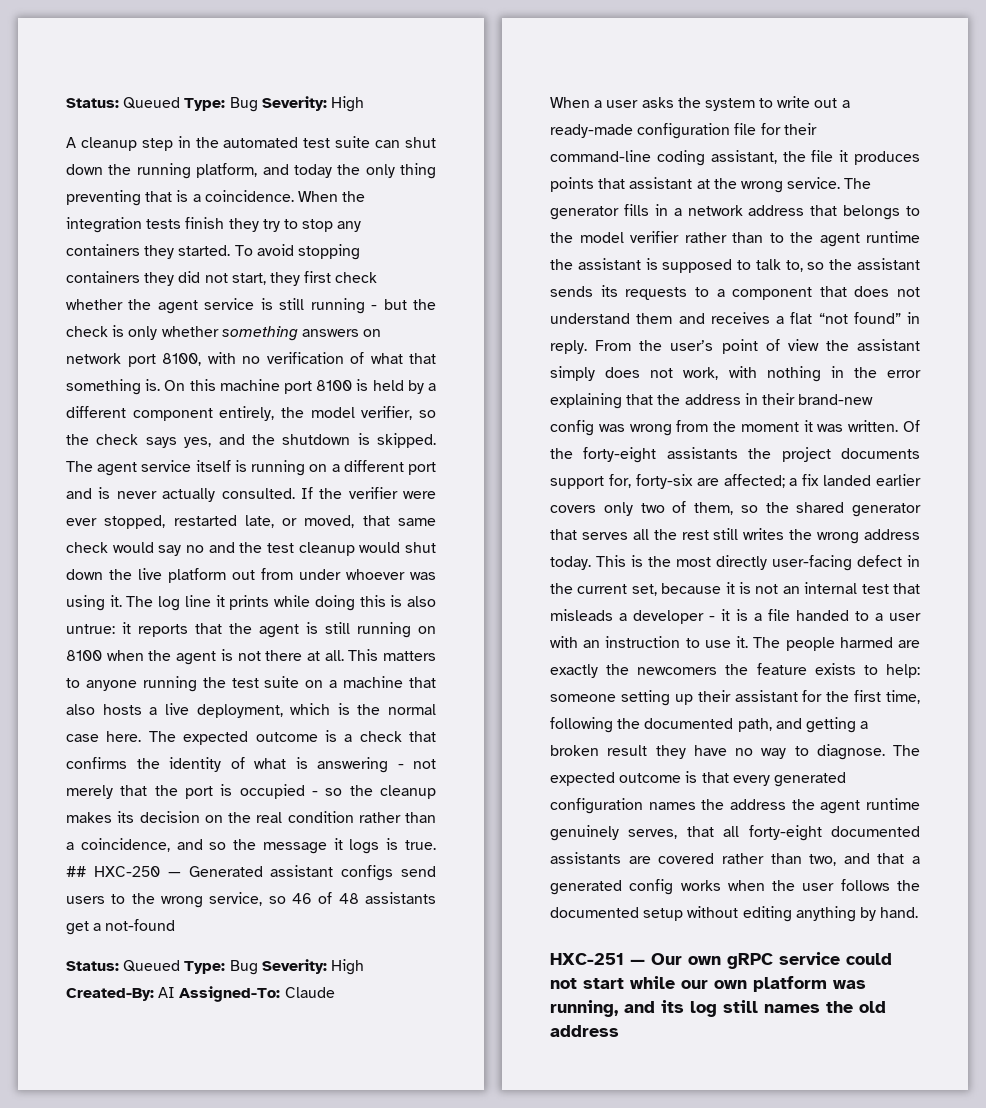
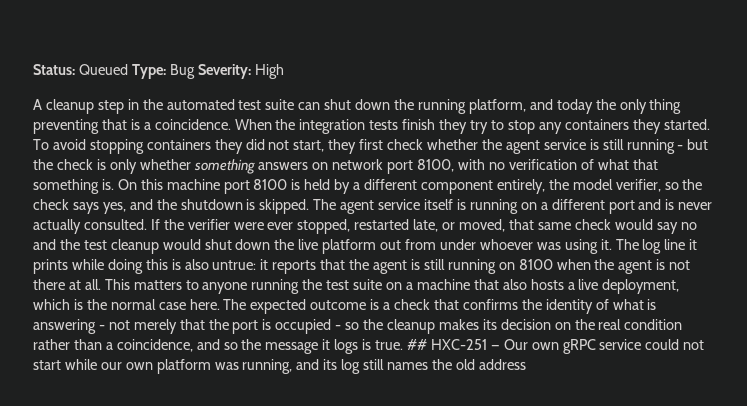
[93,865,436,881] [66,892,436,908] [66,919,176,935] [66,959,364,975] [66,986,335,1002] [550,96,850,111] [550,123,817,139] [550,150,920,166] [550,177,872,193] [550,204,920,220] [550,231,920,247] [550,258,920,273] [550,285,920,300] [550,312,920,324] [550,339,920,354] [550,366,921,382] [550,393,874,409] [550,420,920,436] [550,447,920,463] [550,474,921,489] [550,501,921,517] [550,528,920,544] [550,555,920,571] [550,582,920,596] [550,609,921,624] [550,636,920,651] [550,663,920,678] [550,690,920,706] [550,717,869,733] [550,744,920,760] [550,771,846,787] [550,798,920,814] [550,825,920,841] [550,852,920,866] [550,879,920,895] [550,906,919,922] HXC-250 — Generated assistant configs send users to the wrong service, so 46 of 48 assistants get a not-found // Status: Queued Type: Bug Severity: High Created-By: AI Assigned-To: Claude // When a user asks the system to write out a ready-made configuration file for their command-line coding assistant, the file it produces points that assistant at the wrong service. The generator fills in a network address that belongs to the model verifier rather than to the agent runtime the assistant is supposed to talk to, so the assistant sends its requests to a component that does not understand them and receives a flat “not found” in reply. From the user’s point of view the assistant simply does not work, with nothing in the error explaining that the address in their brand-new config was wrong from the moment it was written. Of the forty-eight assistants the project documents support for, forty-six are affected; a fix landed earlier covers only two of them, so the shared generator that serves all the rest still writes the wrong address today. This is the most directly user-facing defect in the current set, because it is not an internal test that misleads a developer - it is a file handed to a user with an instruction to use it. The people harmed are exactly the newcomers the feature exists to help: someone setting up their assistant for the first time, following the documented path, and getting a broken result they have no way to diagnose. The expected outcome is that every generated configuration names the address the agent runtime genuinely serves, that all forty-eight documented assistants are covered rather than two, and that a generated config works when the user follows the documented setup without editing anything by hand. // -> (427, 344) none

